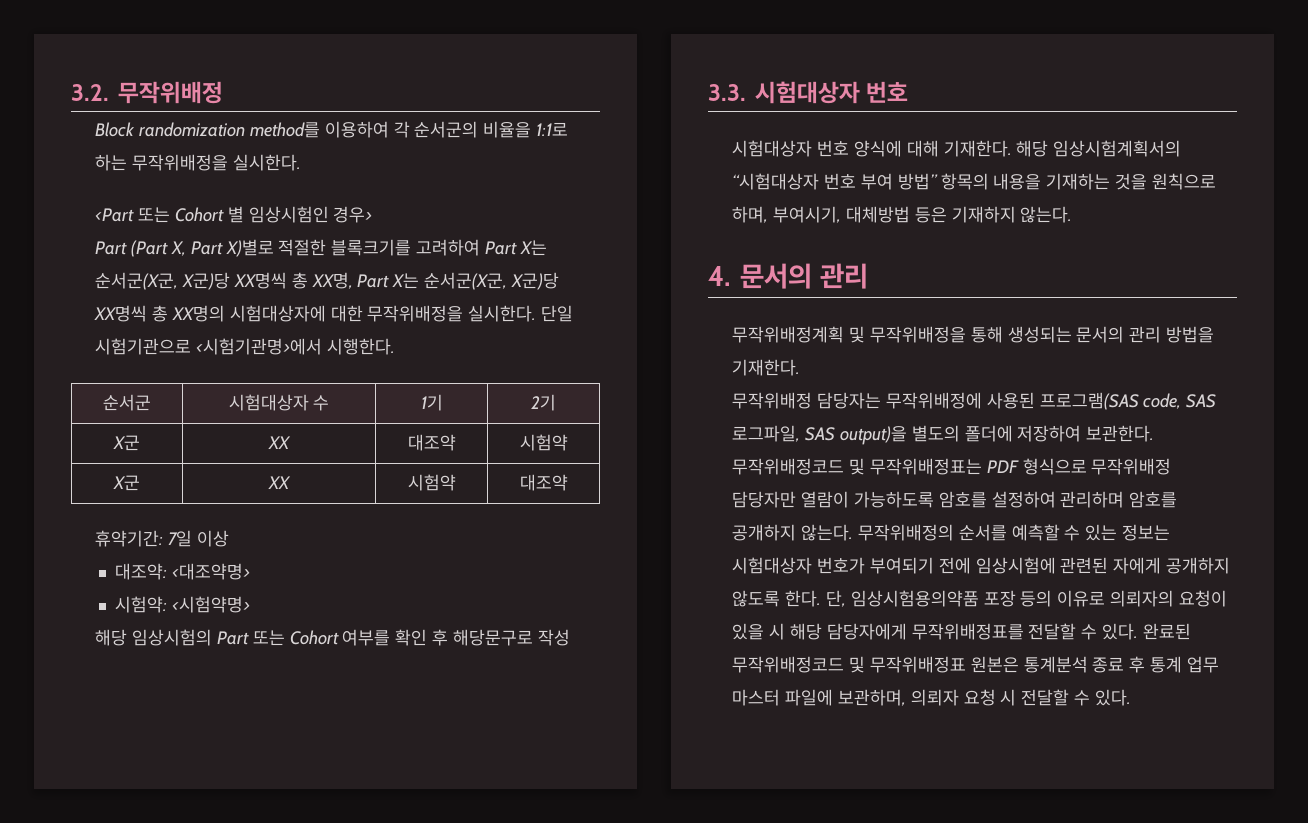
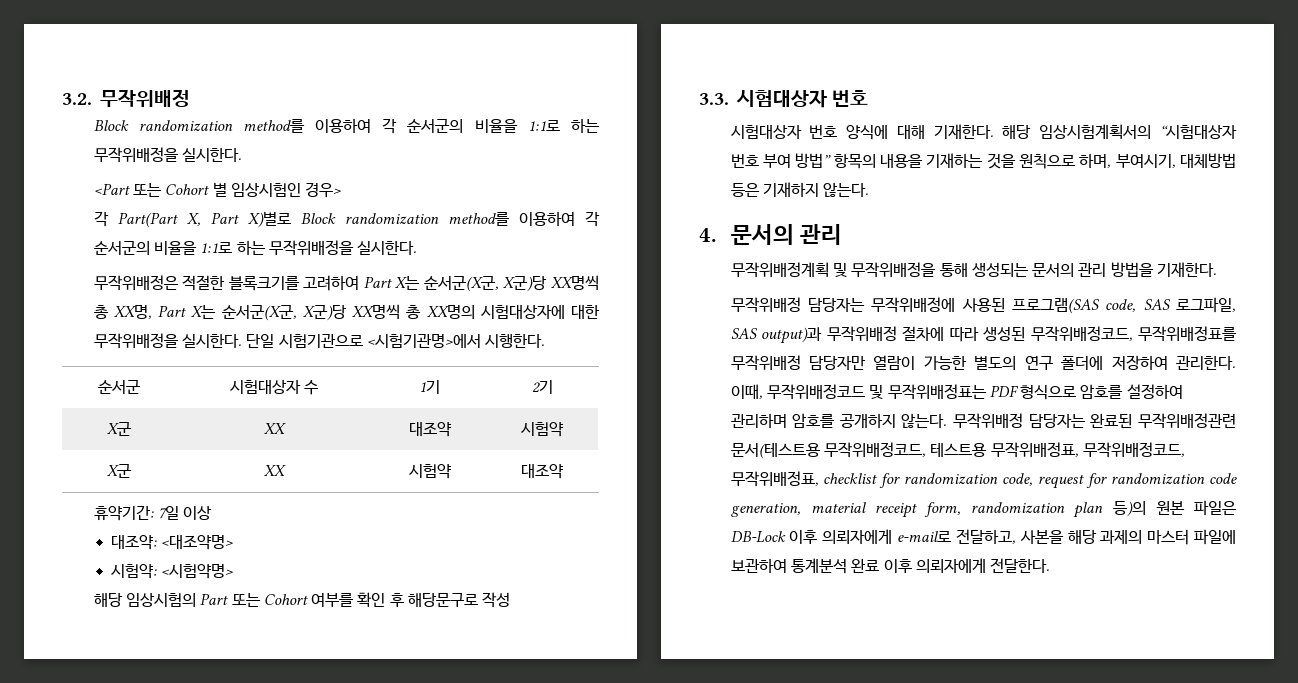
[95,240,169,257] Part (Part -> [93,211,178,228] 각 Part(Part
(274, 248) none -> [300,211,600,227] [93,240,418,256] [93,275,179,291] Block randomization method를 이용하여 각 순서군의 비율을 1:1로 하는 무작위배정을 실시한다. // 무작위배정은
[839,425,1155,445] output)을 별도의 폴더에 저장하여 보관한다. -> [761,326,1237,344] [730,355,1236,371] [730,384,763,399] output)과 무작위배정 절차에 따라 생성된 무작위배정코드, 무작위배정표를 무작위배정 담당자만 열람이 가능한 별도의 연구 폴더에 저장하여 관리한다. 이때,
[1091,458,1172,475] [732,491,934,508] 무작위배정 담당자만 열람이 가능하도록 -> (1077, 392) none
[857,524,1171,541] [732,557,1231,574] [732,590,1228,607] [732,623,1192,640] [732,656,1220,673] [732,689,1132,706] 무작위배정의 순서를 예측할 수 있는 정보는 시험대상자 번호가 부여되기 전에 임상시험에 관련된 자에게 공개하지 않도록 한다. 단, 임상시험용의약품 포장 등의 이유로 의뢰자의 요청이 있을 시 해당 담당자에게 무작위배정표를 전달할 수 있다. 완료된 무작위배정코드 및 무작위배정표 원본은 통계분석 종료 후 통계 업무 마스터 파일에 보관하며, 의뢰자 요청 시 전달할 수 있다. -> [953,413,1236,429] [730,442,1185,459] [730,471,1237,489] [730,500,1237,518] [730,529,1236,545] [730,558,1051,574] 무작위배정 담당자는 완료된 무작위배정관련 문서(테스트용 무작위배정코드, 테스트용 무작위배정표, 무작위배정코드, 무작위배정표, checklist for randomization code, request for randomization code generation, material receipt form, randomization plan 등)의 원본 파일은 DB-Lock 이후 의뢰자에게 e-mail로 전달하고, 사본을 해당 과제의 마스터 파일에 보관하여 통계분석 완료 이후 의뢰자에게 전달한다.

